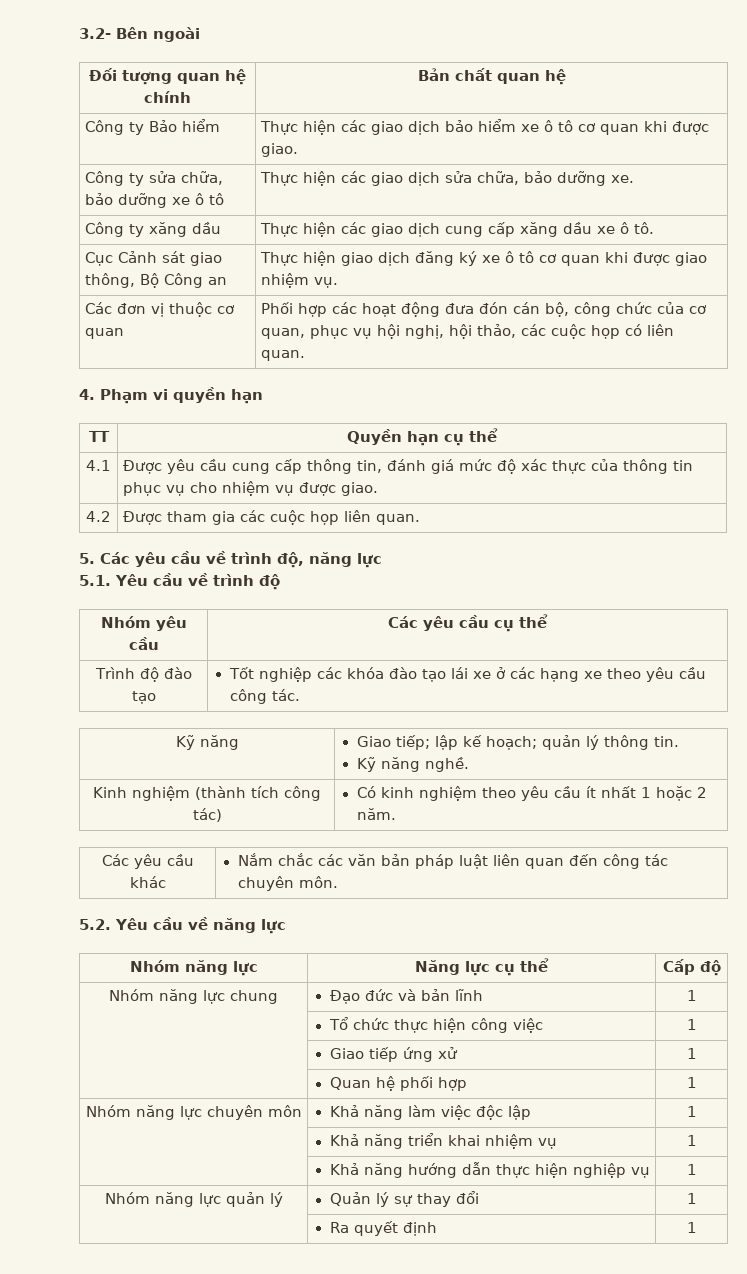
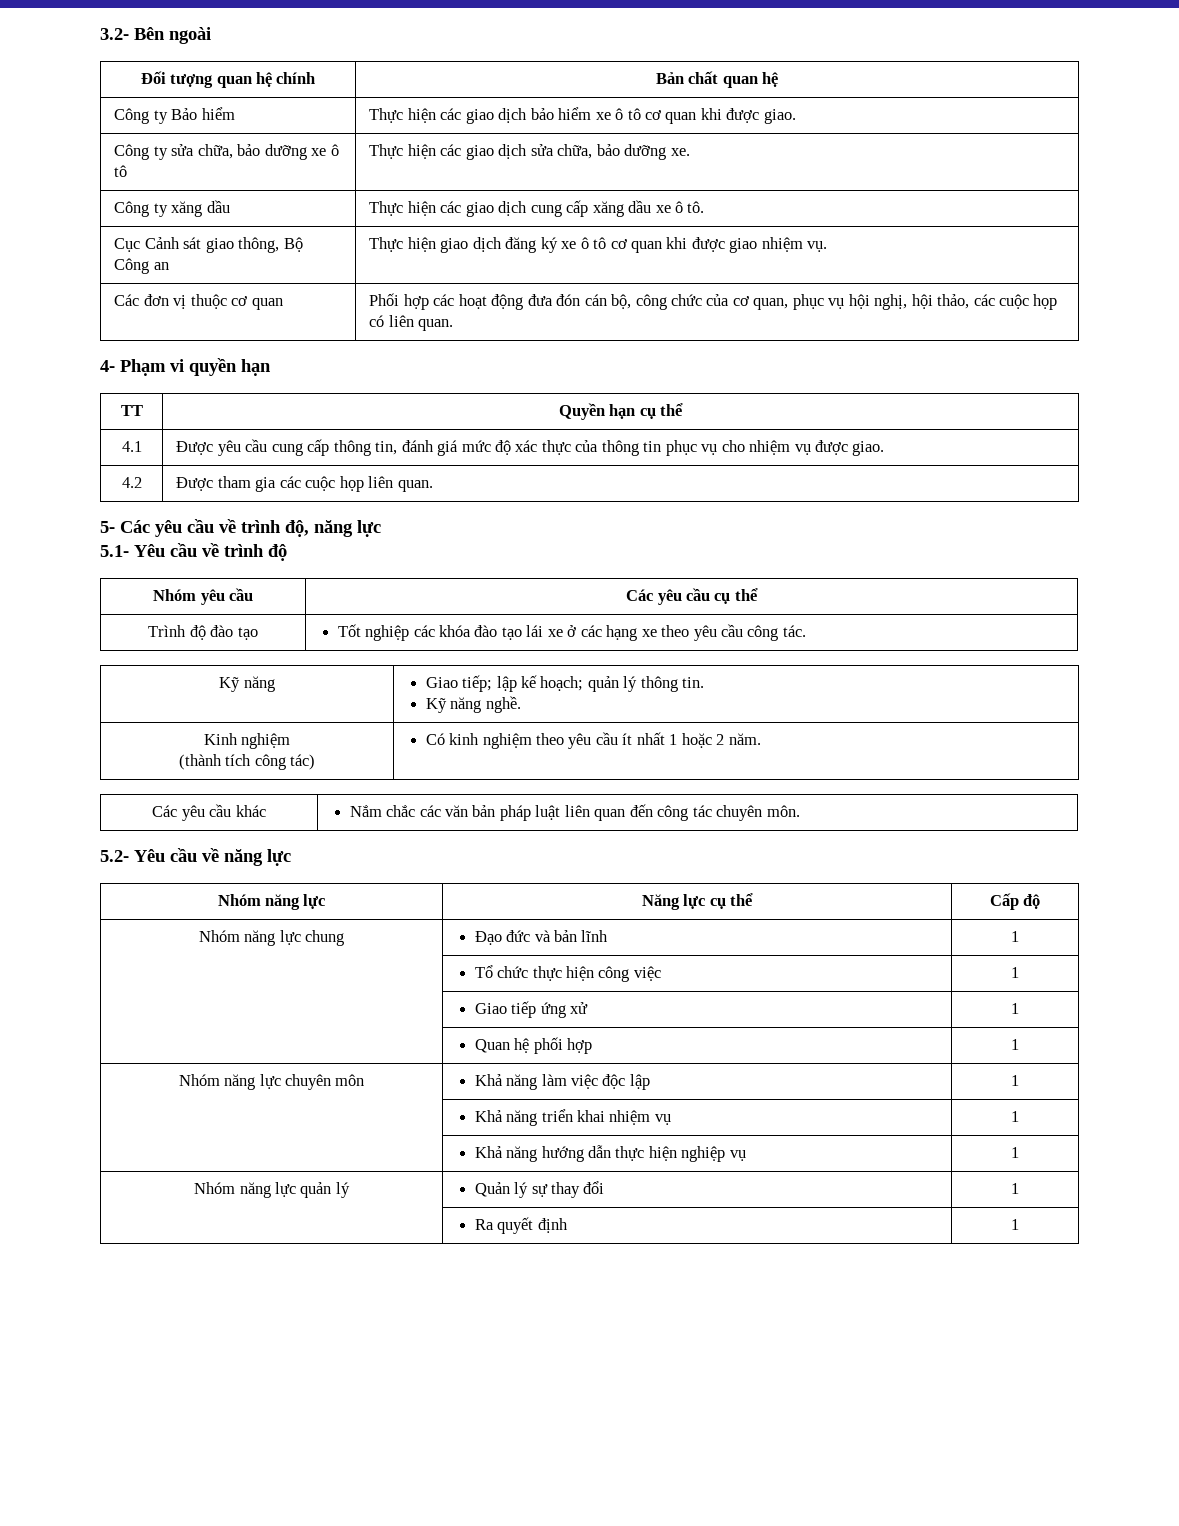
[79,389,95,400] 4. -> [100,360,115,372] 4-
[79,553,95,564] 5. -> [100,521,115,533] 5-
[79,575,111,586] 5.1. -> [100,545,129,557] 5.1-
(190, 793) none -> (291, 741) //
[79,919,111,930] 5.2. -> [100,850,129,862] 5.2-

